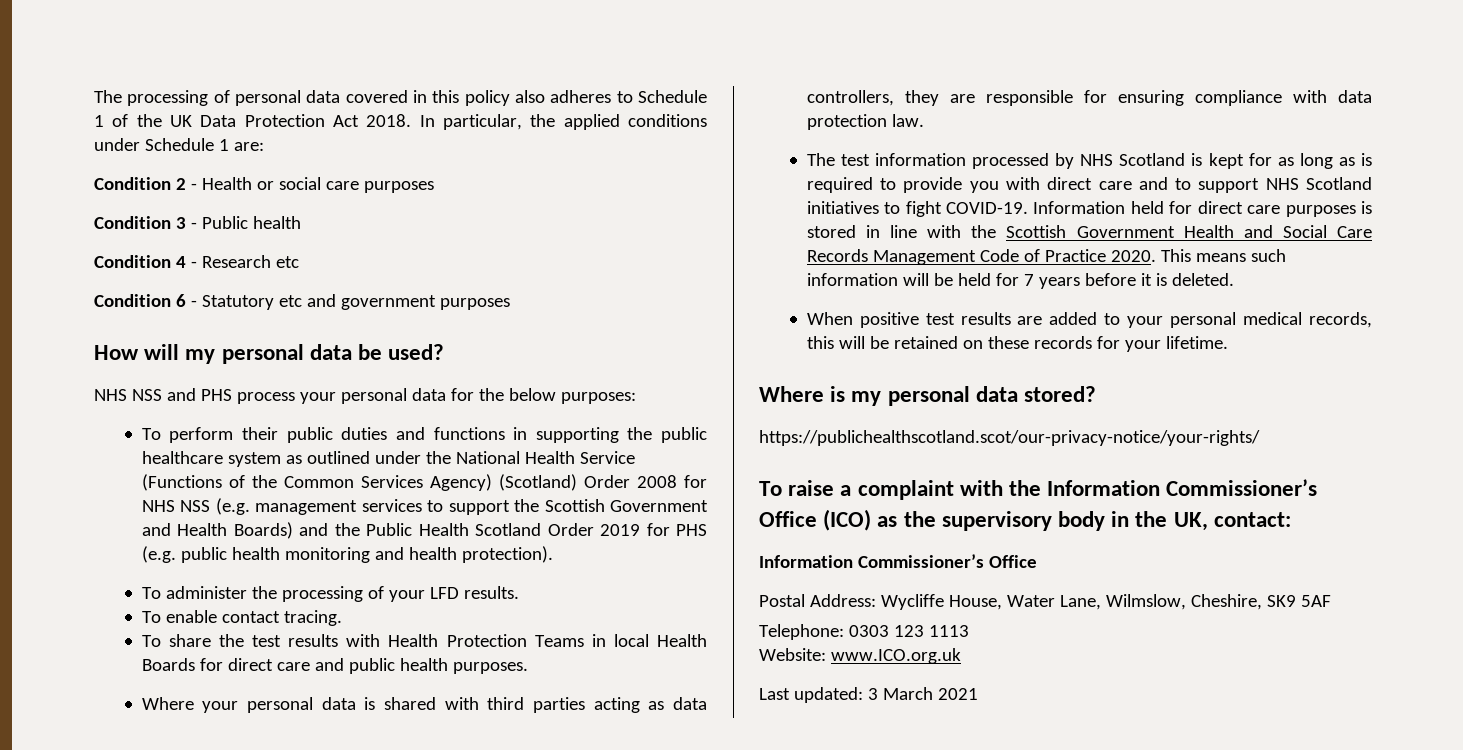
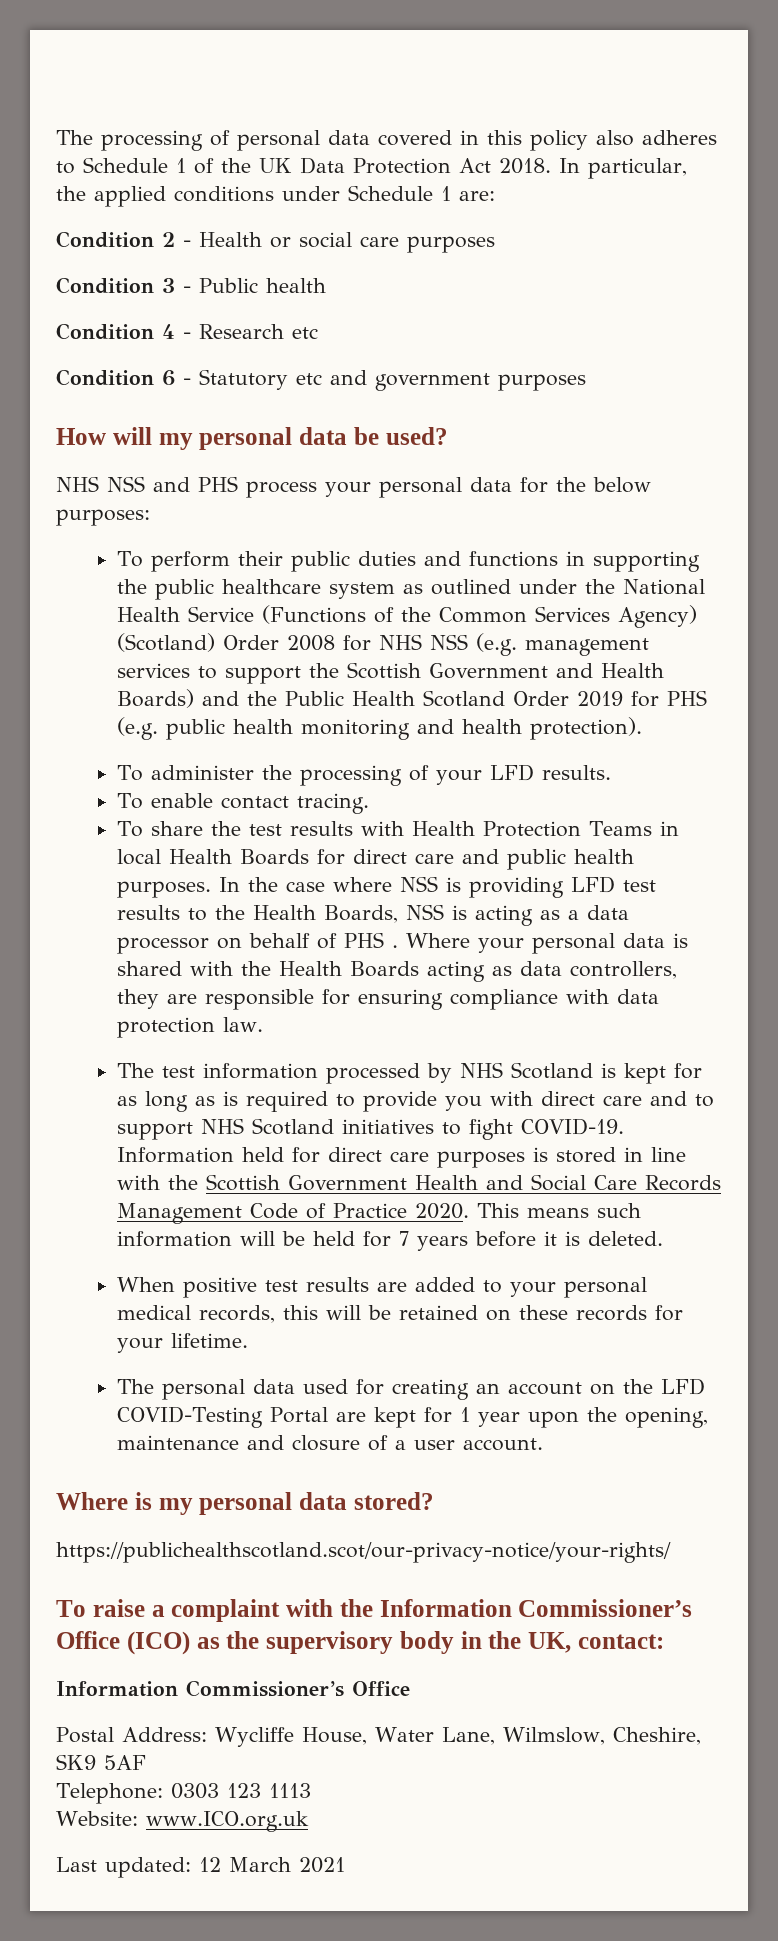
(528, 668) // -> [219,876,657,898] [117,904,630,926] [117,932,399,954] In the case where NSS is providing LFD test results to the Health Boards, NSS is acting as a data processor on behalf of PHS .
[487,697,586,713] third parties -> [241,961,420,977] the Health Boards
(1228, 342) none -> [117,1378,706,1400] [117,1406,709,1428] [117,1435,544,1451] // The personal data used for creating an account on the LFD COVID-Testing Portal are kept for 1 year upon the opening, maintenance and closure of a user account.
[867,688,878,700] 3 -> [199,1857,221,1872] 12

